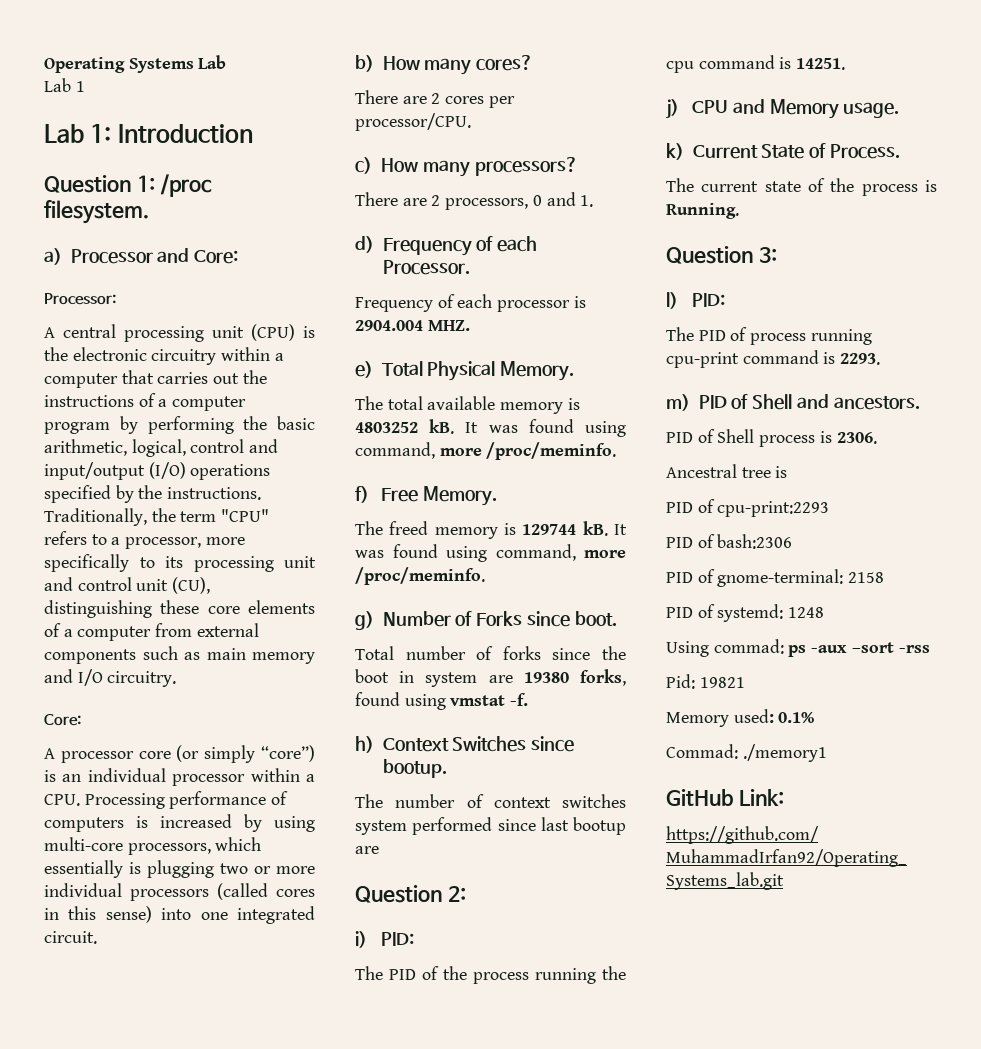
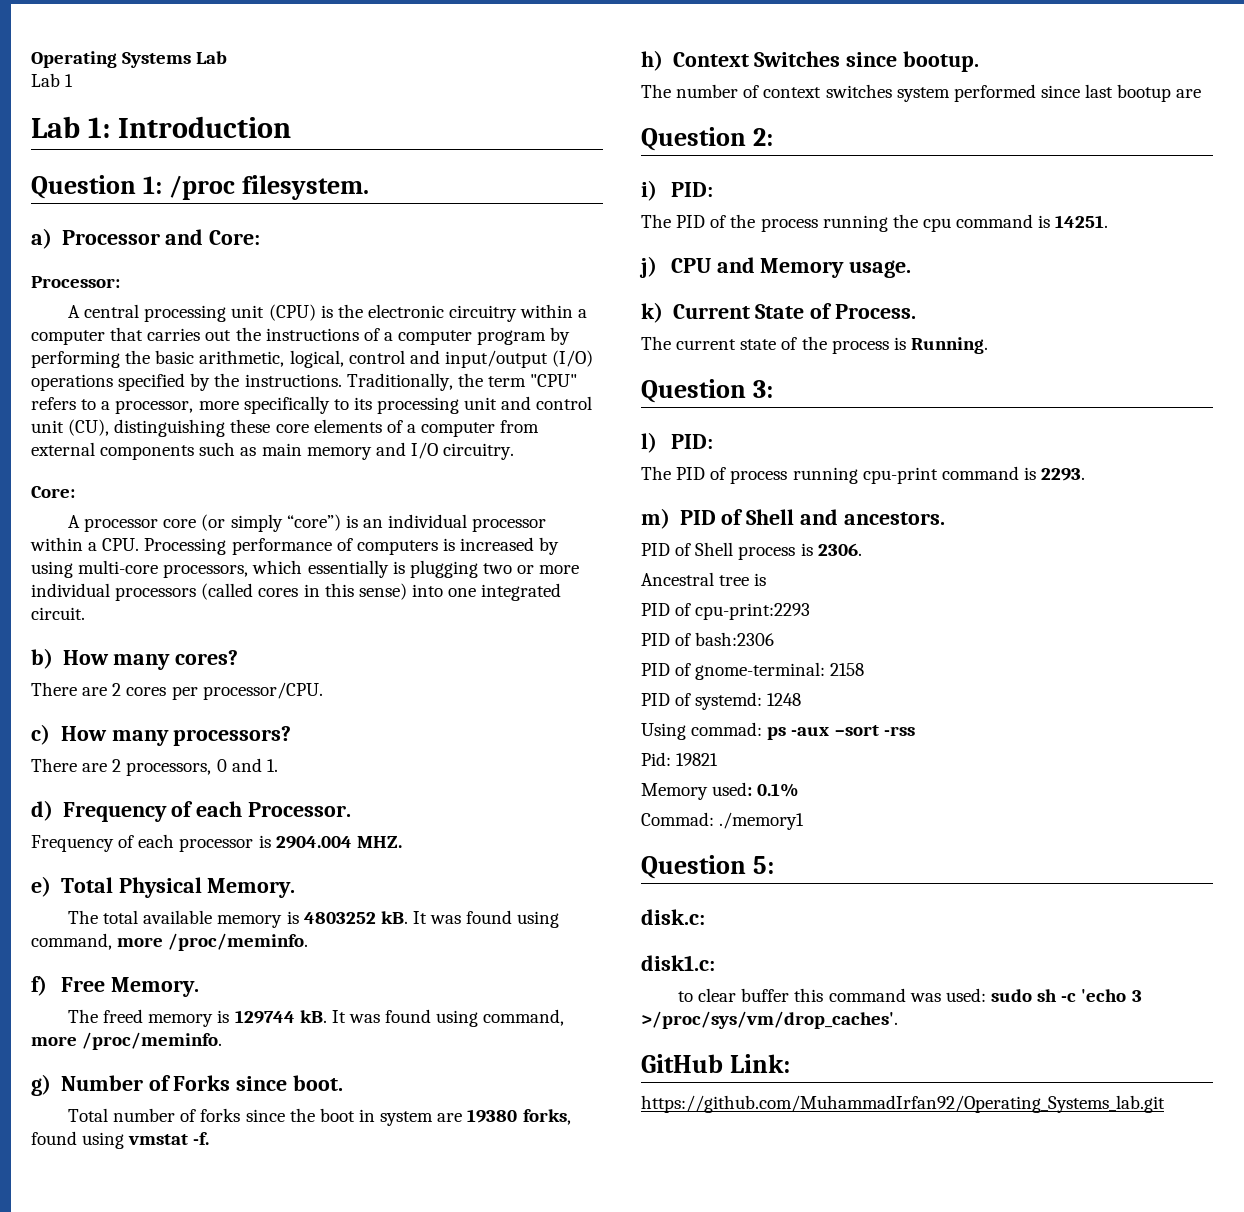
(827, 753) none -> [641,855,774,879] [641,909,705,925] [641,955,715,971] [678,988,1142,1002] [641,1011,898,1029] // Question 5: // disk.c: // disk1.c: // to clear buffer this command was used: sudo sh -c 'echo 3 >/proc/sys/vm/drop_caches'.

